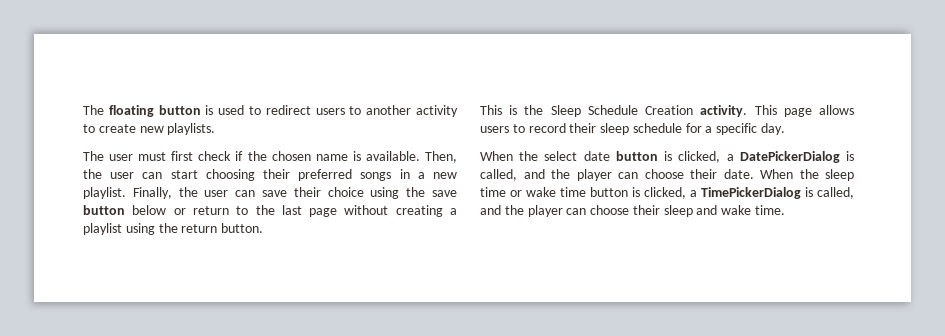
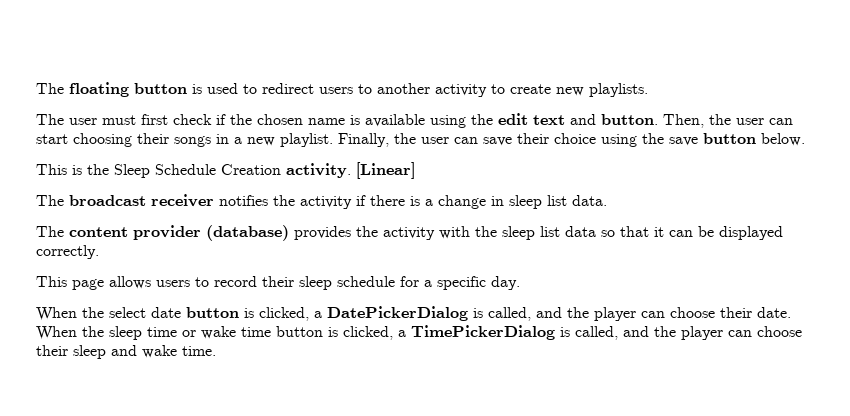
[365,151,420,161] available. -> [365,113,658,128] available using the edit text and button.
[298,169,353,181] preferred -> (169, 138) none
[132,205,458,217] [83,223,264,235] below or return to the last page without creating a playlist using the return button. -> [761,133,805,146] below.
(748, 111) none -> [356,162,415,179] [36,194,607,209] [36,225,783,241] [36,245,99,259] [Linear] // The broadcast receiver notifies the activity if there is a change in sleep list data. // The content provider (database) provides the activity with the sleep list data so that it can be displayed correctly. //

